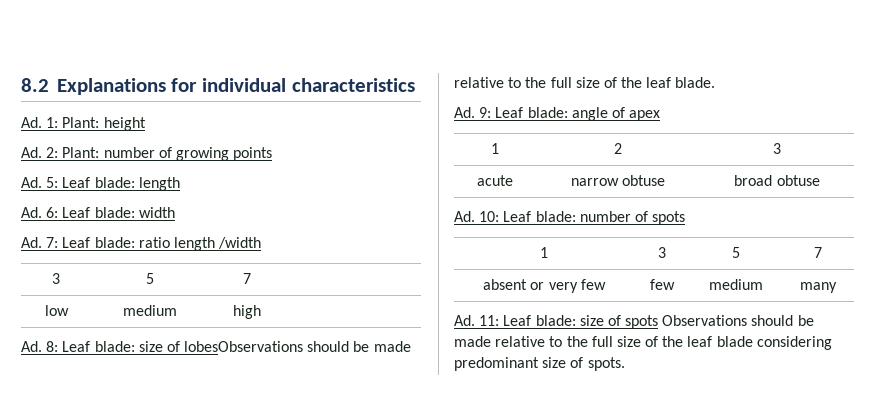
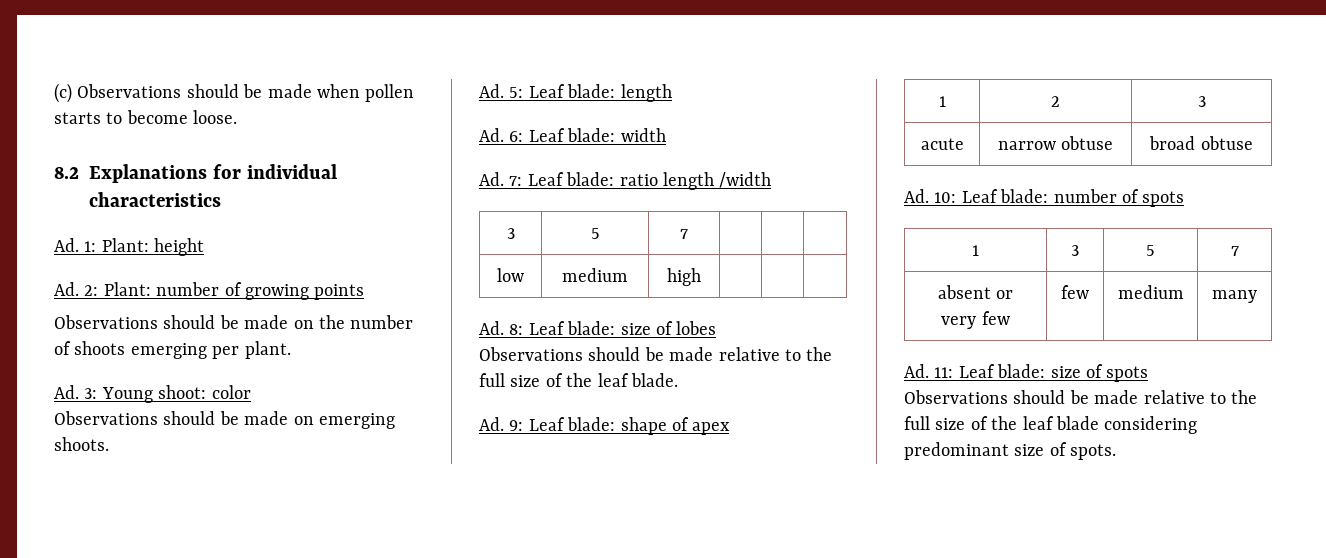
(21, 85) none -> [54,83,415,103] [54,110,238,124] (c) Observations should be made when pollen starts to become loose. //
(273, 154) none -> [54,315,414,329] [54,341,291,359] [54,385,251,403] [54,411,395,429] [54,437,109,451] // Observations should be made on the number of shoots emerging per plant. // Ad. 3: Young shoot: color // Observations should be made on emerging shoots.
[184,341,304,352] lobesObservations -> [676,321,717,335] [479,347,583,361] lobes // Observations
[571,107,608,121] angle -> [620,417,667,435] shape
(659, 322) none -> (1149, 374) //

